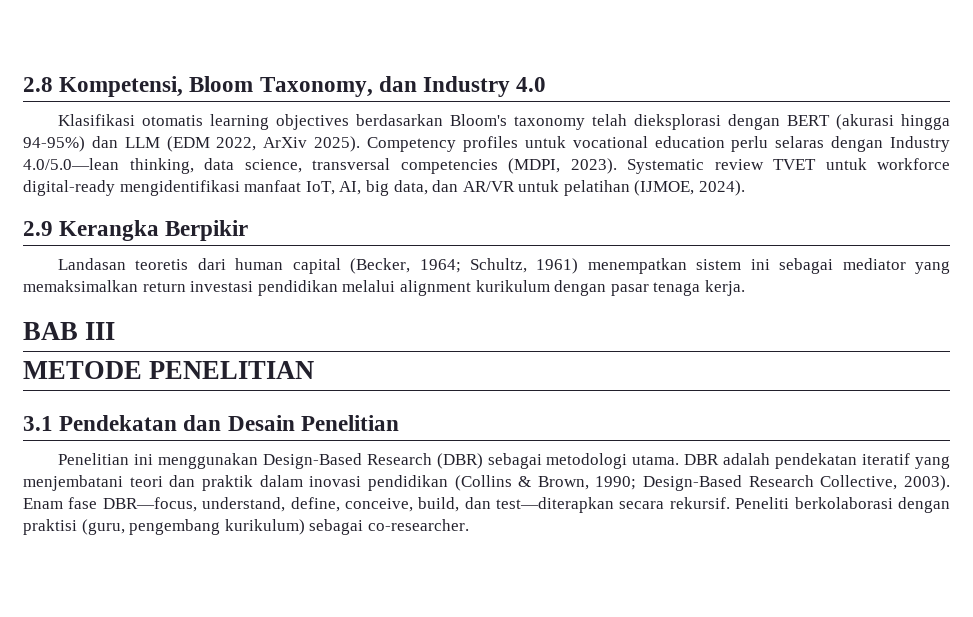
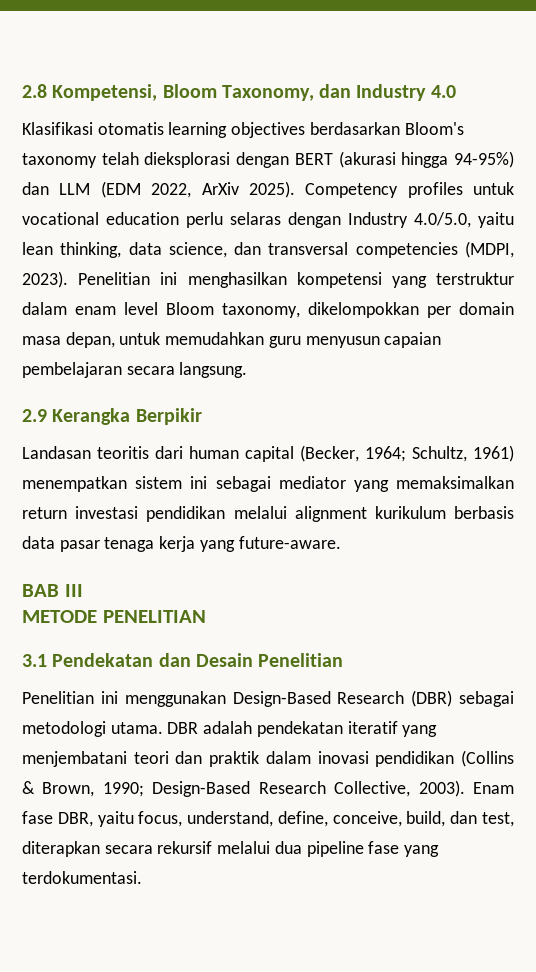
[23,158,119,170] 4.0/5.0—lean -> [414,212,514,228] [22,242,53,255] 4.0/5.0, yaitu lean
(302, 166) none -> [234,242,262,255] dan
[627,158,950,174] [23,180,746,196] Systematic review TVET untuk workforce digital-ready mengidentifikasi manfaat IoT, AI, big data, dan AR/VR untuk pelatihan (IJMOE, 2024). -> [78,272,515,288] [22,302,514,318] [22,332,442,348] [22,362,248,378] Penelitian ini menghasilkan kompetensi yang terstruktur dalam enam level Bloom taxonomy, dikelompokkan per domain masa depan, untuk memudahkan guru menyusun capaian pembelajaran secara langsung.
[135,259,189,270] teoretis -> [97,446,149,459] teoritis
[554,280,745,296] dengan pasar tenaga kerja. -> [454,506,514,519] [22,536,341,552] berbasis data pasar tenaga kerja yang future-aware.
[102,497,197,512] DBR—focus, -> [57,811,183,827] DBR, yaitu focus,
[496,497,950,513] [23,519,469,535] test—diterapkan secara rekursif. Peneliti berkolaborasi dengan praktisi (guru, pengembang kurikulum) sebagai co-researcher. -> [482,812,514,827] [22,841,440,857] [22,871,142,884] test, diterapkan secara rekursif melalui dua pipeline fase yang terdokumentasi.

